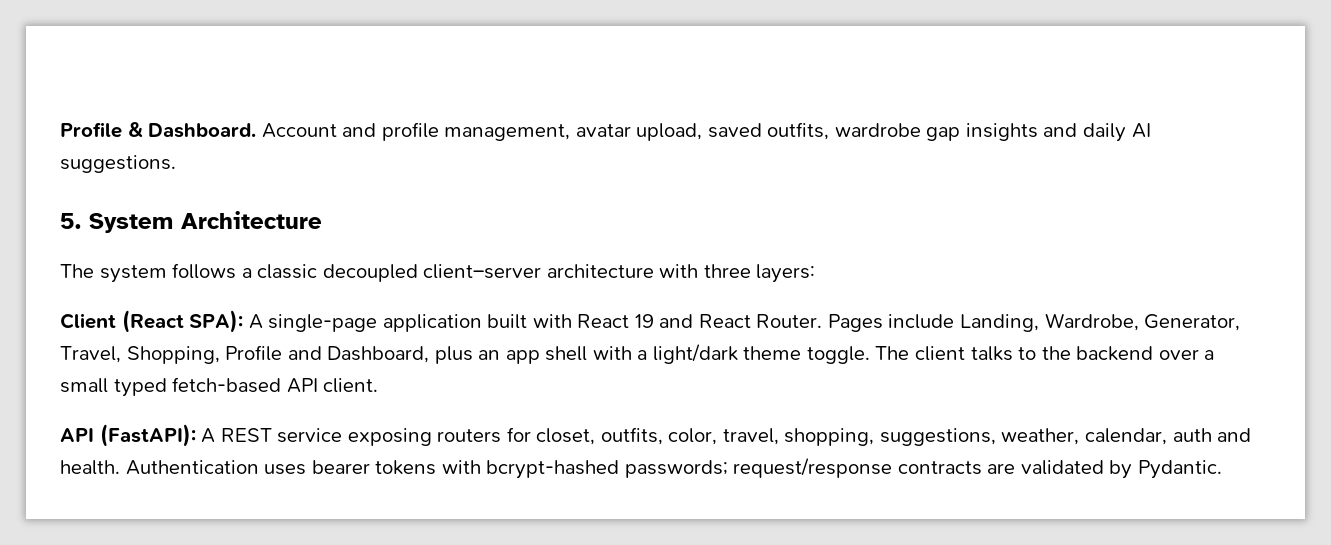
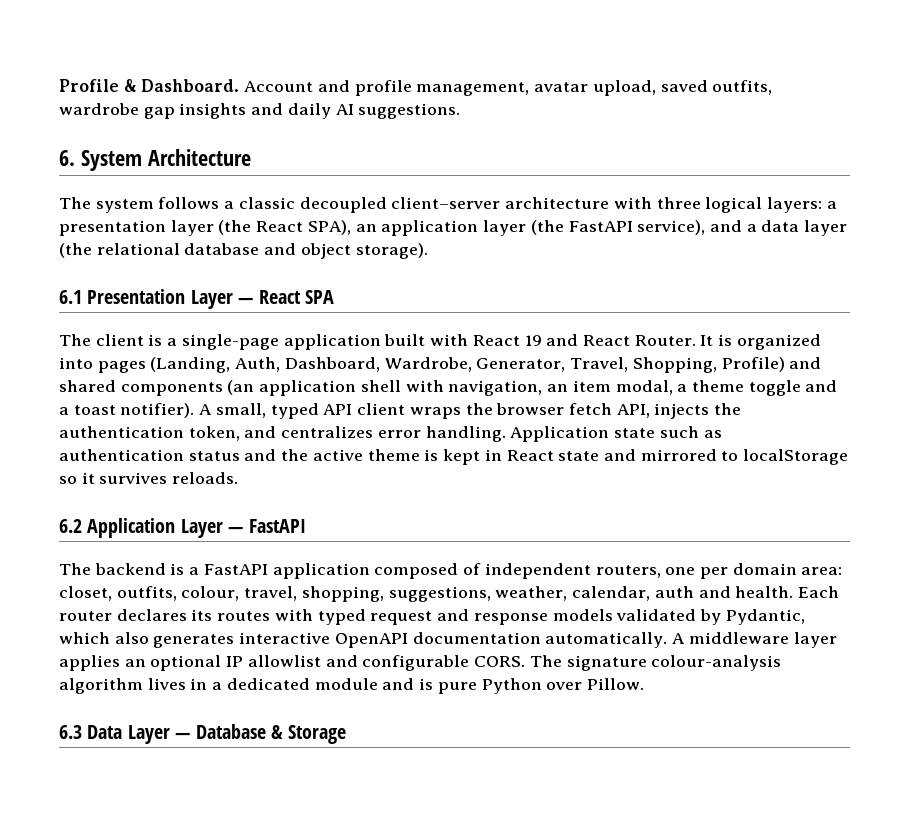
[60,213,81,229] 5. -> [59,150,75,166] 6.
(751, 271) none -> [705,197,763,213] logical
[60,310,263,333] // Client (React SPA): A -> [826,201,837,209] [59,220,848,236] [59,243,428,259] [59,289,334,309] [59,334,178,346] a presentation layer (the React SPA), an application layer (the FastAPI service), and a data layer (the relational database and object storage). // 6.1 Presentation Layer — React SPA // The client is a
[827,313,1241,332] [60,344,1215,364] [60,377,379,397] [60,424,531,447] Pages include Landing, Wardrobe, Generator, Travel, Shopping, Profile and Dashboard, plus an app shell with a light/dark theme toggle. The client talks to the backend over a small typed fetch-based API client. // API (FastAPI): A REST service exposing routers for -> [700,334,821,350] [59,357,822,373] [59,380,838,396] [59,403,742,419] [59,426,722,442] [59,449,849,465] [59,472,239,484] [59,518,306,538] [59,563,843,579] It is organized into pages (Landing, Auth, Dashboard, Wardrobe, Generator, Travel, Shopping, Profile) and shared components (an application shell with navigation, an item modal, a theme toggle and a toast notifier). A small, typed API client wraps the browser fetch API, injects the authentication token, and centralizes error handling. Application state such as authentication status and the active theme is kept in React state and mirrored to localStorage so it survives reloads. // 6.2 Application Layer — FastAPI // The backend is a FastAPI application composed of independent routers, one per domain area:
[668,428,718,445] color, -> [181,586,240,601] colour,
[125,458,1222,479] Authentication uses bearer tokens with bcrypt-hashed passwords; request/response contracts are validated by Pydantic. -> [797,586,839,598] [59,609,805,625] [59,632,837,648] [59,655,782,671] [59,678,644,694] [59,724,347,744] Each router declares its routes with typed request and response models validated by Pydantic, which also generates interactive OpenAPI documentation automatically. A middleware layer applies an optional IP allowlist and configurable CORS. The signature colour-analysis algorithm lives in a dedicated module and is pure Python over Pillow. // 6.3 Data Layer — Database & Storage

